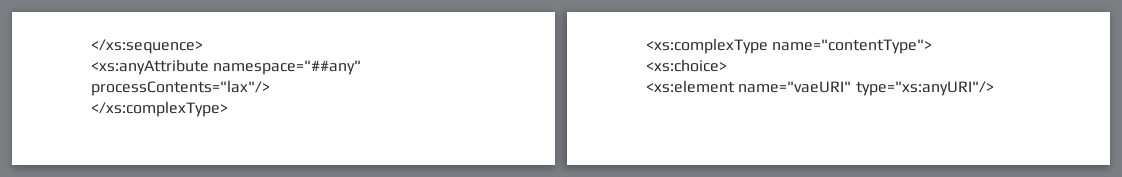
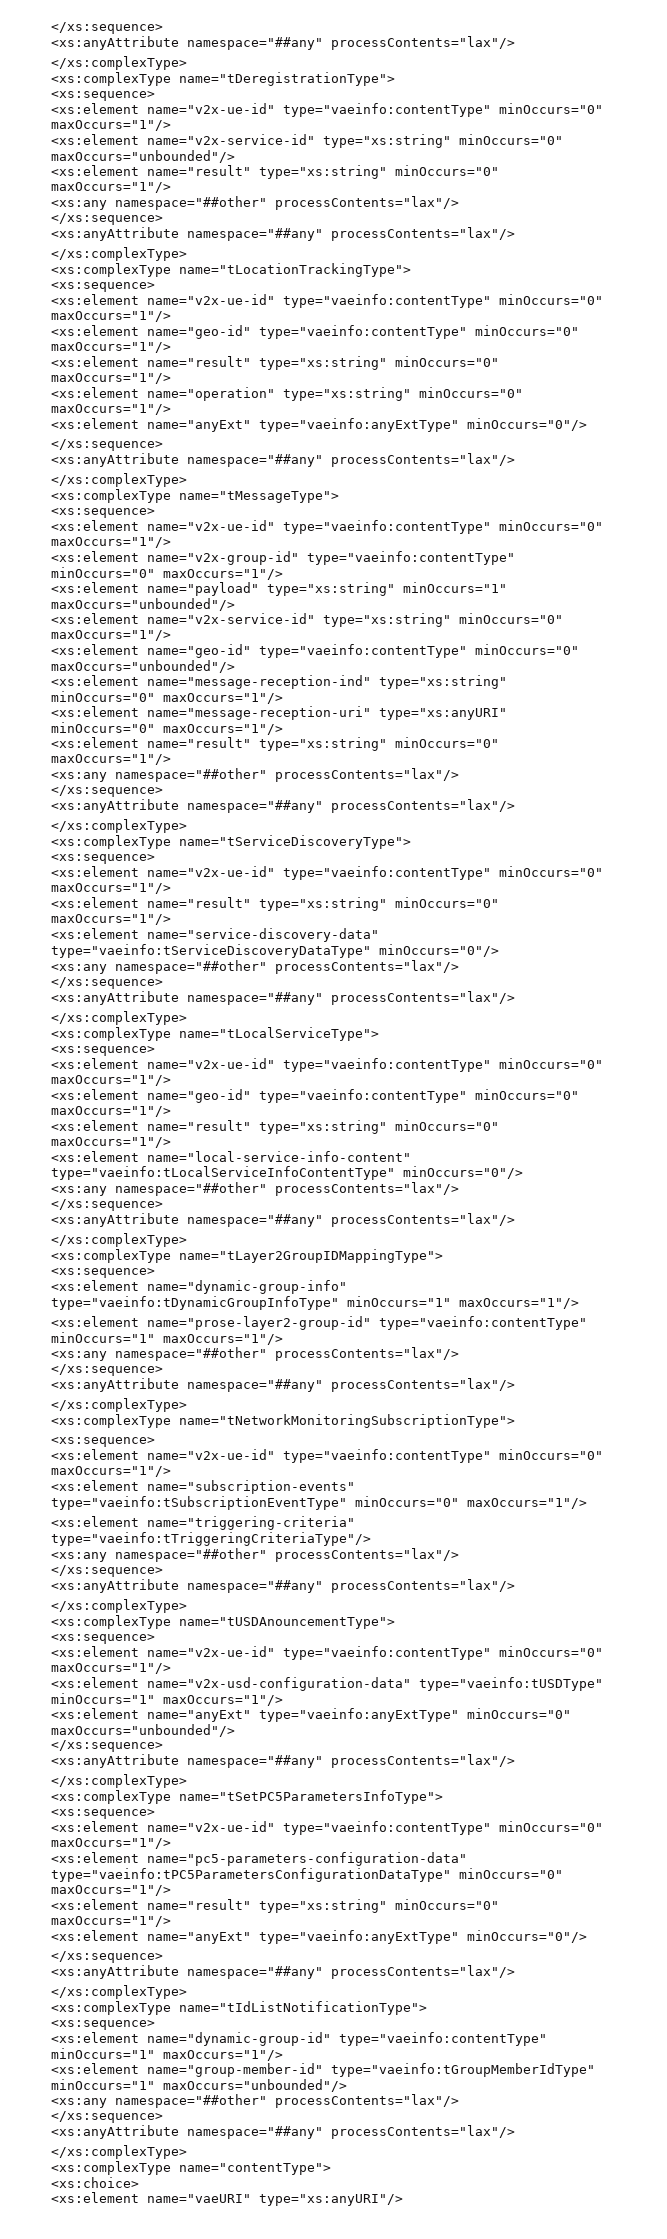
[91,39,203,54] [91,59,362,75] [91,80,270,96] [91,101,228,117] </xs:sequence> // <xs:anyAttribute namespace="##any" processContents="lax"/> // </xs:complexType> -> [51,22,163,34] [51,36,515,50] [51,56,187,70] [51,72,395,86] [51,91,155,101] [51,103,603,117] [51,120,171,131] [51,134,563,148] [51,150,235,163] [51,165,499,179] [51,182,171,193] [51,196,459,210] [51,213,163,225] [51,227,515,241] [51,247,187,261] [51,263,411,277] [51,282,155,292] [51,294,603,308] [51,311,171,322] [51,325,579,339] [51,342,171,353] [51,356,499,370] [51,373,171,384] [51,387,523,401] [51,404,171,415] [51,418,587,432] [51,439,163,451] [51,453,515,467] [51,473,187,487] [51,489,339,503] [51,508,155,518] [51,520,603,534] [51,537,171,548] [51,551,515,565] [51,567,283,580] [51,582,507,596] [51,598,235,611] [51,613,563,627] [51,630,171,641] [51,644,579,658] [51,660,235,673] [51,675,507,689] [51,691,283,704] [51,706,507,720] [51,722,283,735] [51,737,499,751] [51,754,171,765] [51,768,459,782] [51,785,163,797] [51,799,515,813] [51,819,187,833] [51,835,411,849] [51,854,155,864] [51,866,603,880] [51,883,171,894] [51,897,499,911] [51,914,171,925] [51,928,379,942] [51,944,499,958] [51,960,459,974] [51,977,163,989] [51,991,515,1005] [51,1011,187,1025] [51,1027,379,1041] [51,1046,155,1056] [51,1058,603,1072] [51,1075,171,1086] [51,1089,579,1103] [51,1106,171,1117] [51,1120,499,1134] [51,1137,171,1148] [51,1151,411,1162] [51,1166,523,1180] [51,1182,459,1196] [51,1199,163,1211] [51,1213,515,1227] [51,1233,187,1247] [51,1249,443,1263] [51,1268,155,1278] [51,1280,347,1294] [51,1296,579,1310] [51,1316,587,1330] [51,1332,283,1345] [51,1347,459,1361] [51,1364,163,1376] [51,1378,515,1392] [51,1398,187,1412] [51,1414,515,1428] [51,1437,155,1447] [51,1449,603,1463] [51,1466,171,1477] [51,1480,355,1494] [51,1496,587,1510] [51,1516,355,1530] [51,1532,371,1546] [51,1548,459,1562] [51,1565,163,1577] [51,1579,515,1593] [51,1599,187,1613] [51,1615,395,1629] [51,1634,155,1644] [51,1646,603,1660] [51,1663,171,1674] [51,1677,603,1691] [51,1693,283,1706] [51,1708,571,1722] [51,1724,235,1737] [51,1740,163,1752] [51,1754,515,1768] [51,1774,187,1788] [51,1790,443,1804] [51,1809,155,1819] [51,1821,603,1835] [51,1838,171,1849] [51,1852,467,1866] [51,1868,563,1882] [51,1885,171,1896] [51,1899,499,1913] [51,1916,171,1927] [51,1930,587,1944] [51,1951,163,1963] [51,1965,515,1979] [51,1985,187,1999] [51,2001,427,2015] [51,2020,155,2030] [51,2032,547,2046] [51,2048,283,2061] [51,2063,595,2077] [51,2079,347,2092] [51,2094,459,2108] [51,2111,163,2123] [51,2125,515,2139] [51,2145,187,2159] </xs:sequence> // <xs:anyAttribute namespace="##any" processContents="lax"/> // </xs:complexType> // <xs:complexType name="tDeregistrationType"> // <xs:sequence> // <xs:element name="v2x-ue-id" type="vaeinfo:contentType" minOccurs="0" maxOccurs="1"/> // <xs:element name="v2x-service-id" type="xs:string" minOccurs="0" maxOccurs="unbounded"/> // <xs:element name="result" type="xs:string" minOccurs="0" maxOccurs="1"/> // <xs:any namespace="##other" processContents="lax"/> // </xs:sequence> // <xs:anyAttribute namespace="##any" processContents="lax"/> // </xs:complexType> // <xs:complexType name="tLocationTrackingType"> // <xs:sequence> // <xs:element name="v2x-ue-id" type="vaeinfo:contentType" minOccurs="0" maxOccurs="1"/> // <xs:element name="geo-id" type="vaeinfo:contentType" minOccurs="0" maxOccurs="1"/> // <xs:element name="result" type="xs:string" minOccurs="0" maxOccurs="1"/> // <xs:element name="operation" type="xs:string" minOccurs="0" maxOccurs="1"/> // <xs:element name="anyExt" type="vaeinfo:anyExtType" minOccurs="0"/> // </xs:sequence> // <xs:anyAttribute namespace="##any" processContents="lax"/> // </xs:complexType> // <xs:complexType name="tMessageType"> // <xs:sequence> // <xs:element name="v2x-ue-id" type="vaeinfo:contentType" minOccurs="0" maxOccurs="1"/> // <xs:element name="v2x-group-id" type="vaeinfo:contentType" minOccurs="0" maxOccurs="1"/> // <xs:element name="payload" type="xs:string" minOccurs="1" maxOccurs="unbounded"/> // <xs:element name="v2x-service-id" type="xs:string" minOccurs="0" maxOccurs="1"/> // <xs:element name="geo-id" type="vaeinfo:contentType" minOccurs="0" maxOccurs="unbounded"/> // <xs:element name="message-reception-ind" type="xs:string" minOccurs="0" maxOccurs="1"/> // <xs:element name="message-reception-uri" type="xs:anyURI" minOccurs="0" maxOccurs="1"/> // <xs:element name="result" type="xs:string" minOccurs="0" maxOccurs="1"/> // <xs:any namespace="##other" processContents="lax"/> // </xs:sequence> // <xs:anyAttribute namespace="##any" processContents="lax"/> // </xs:complexType> // <xs:complexType name="tServiceDiscoveryType"> // <xs:sequence> // <xs:element name="v2x-ue-id" type="vaeinfo:contentType" minOccurs="0" maxOccurs="1"/> // <xs:element name="result" type="xs:string" minOccurs="0" maxOccurs="1"/> // <xs:element name="service-discovery-data" type="vaeinfo:tServiceDiscoveryDataType" minOccurs="0"/> // <xs:any namespace="##other" processContents="lax"/> // </xs:sequence> // <xs:anyAttribute namespace="##any" processContents="lax"/> // </xs:complexType> // <xs:complexType name="tLocalServiceType"> // <xs:sequence> // <xs:element name="v2x-ue-id" type="vaeinfo:contentType" minOccurs="0" maxOccurs="1"/> // <xs:element name="geo-id" type="vaeinfo:contentType" minOccurs="0" maxOccurs="1"/> // <xs:element name="result" type="xs:string" minOccurs="0" maxOccurs="1"/> // <xs:element name="local-service-info-content" type="vaeinfo:tLocalServiceInfoContentType" minOccurs="0"/> // <xs:any namespace="##other" processContents="lax"/> // </xs:sequence> // <xs:anyAttribute namespace="##any" processContents="lax"/> // </xs:complexType> // <xs:complexType name="tLayer2GroupIDMappingType"> // <xs:sequence> // <xs:element name="dynamic-group-info" type="vaeinfo:tDynamicGroupInfoType" minOccurs="1" maxOccurs="1"/> // <xs:element name="prose-layer2-group-id" type="vaeinfo:contentType" minOccurs="1" maxOccurs="1"/> // <xs:any namespace="##other" processContents="lax"/> // </xs:sequence> // <xs:anyAttribute namespace="##any" processContents="lax"/> // </xs:complexType> // <xs:complexType name="tNetworkMonitoringSubscriptionType"> // <xs:sequence> // <xs:element name="v2x-ue-id" type="vaeinfo:contentType" minOccurs="0" maxOccurs="1"/> // <xs:element name="subscription-events" type="vaeinfo:tSubscriptionEventType" minOccurs="0" maxOccurs="1"/> // <xs:element name="triggering-criteria" type="vaeinfo:tTriggeringCriteriaType"/> // <xs:any namespace="##other" processContents="lax"/> // </xs:sequence> // <xs:anyAttribute namespace="##any" processContents="lax"/> // </xs:complexType> // <xs:complexType name="tUSDAnouncementType"> // <xs:sequence> // <xs:element name="v2x-ue-id" type="vaeinfo:contentType" minOccurs="0" maxOccurs="1"/> // <xs:element name="v2x-usd-configuration-data" type="vaeinfo:tUSDType" minOccurs="1" maxOccurs="1"/> // <xs:element name="anyExt" type="vaeinfo:anyExtType" minOccurs="0" maxOccurs="unbounded"/> // </xs:sequence> // <xs:anyAttribute namespace="##any" processContents="lax"/> // </xs:complexType> // <xs:complexType name="tSetPC5ParametersInfoType"> // <xs:sequence> // <xs:element name="v2x-ue-id" type="vaeinfo:contentType" minOccurs="0" maxOccurs="1"/> // <xs:element name="pc5-parameters-configuration-data" type="vaeinfo:tPC5ParametersConfigurationDataType" minOccurs="0" maxOccurs="1"/> // <xs:element name="result" type="xs:string" minOccurs="0" maxOccurs="1"/> // <xs:element name="anyExt" type="vaeinfo:anyExtType" minOccurs="0"/> // </xs:sequence> // <xs:anyAttribute namespace="##any" processContents="lax"/> // </xs:complexType> // <xs:complexType name="tIdListNotificationType"> // <xs:sequence> // <xs:element name="dynamic-group-id" type="vaeinfo:contentType" minOccurs="1" maxOccurs="1"/> // <xs:element name="group-member-id" type="vaeinfo:tGroupMemberIdType" minOccurs="1" maxOccurs="unbounded"/> // <xs:any namespace="##other" processContents="lax"/> // </xs:sequence> // <xs:anyAttribute namespace="##any" processContents="lax"/> // </xs:complexType>

